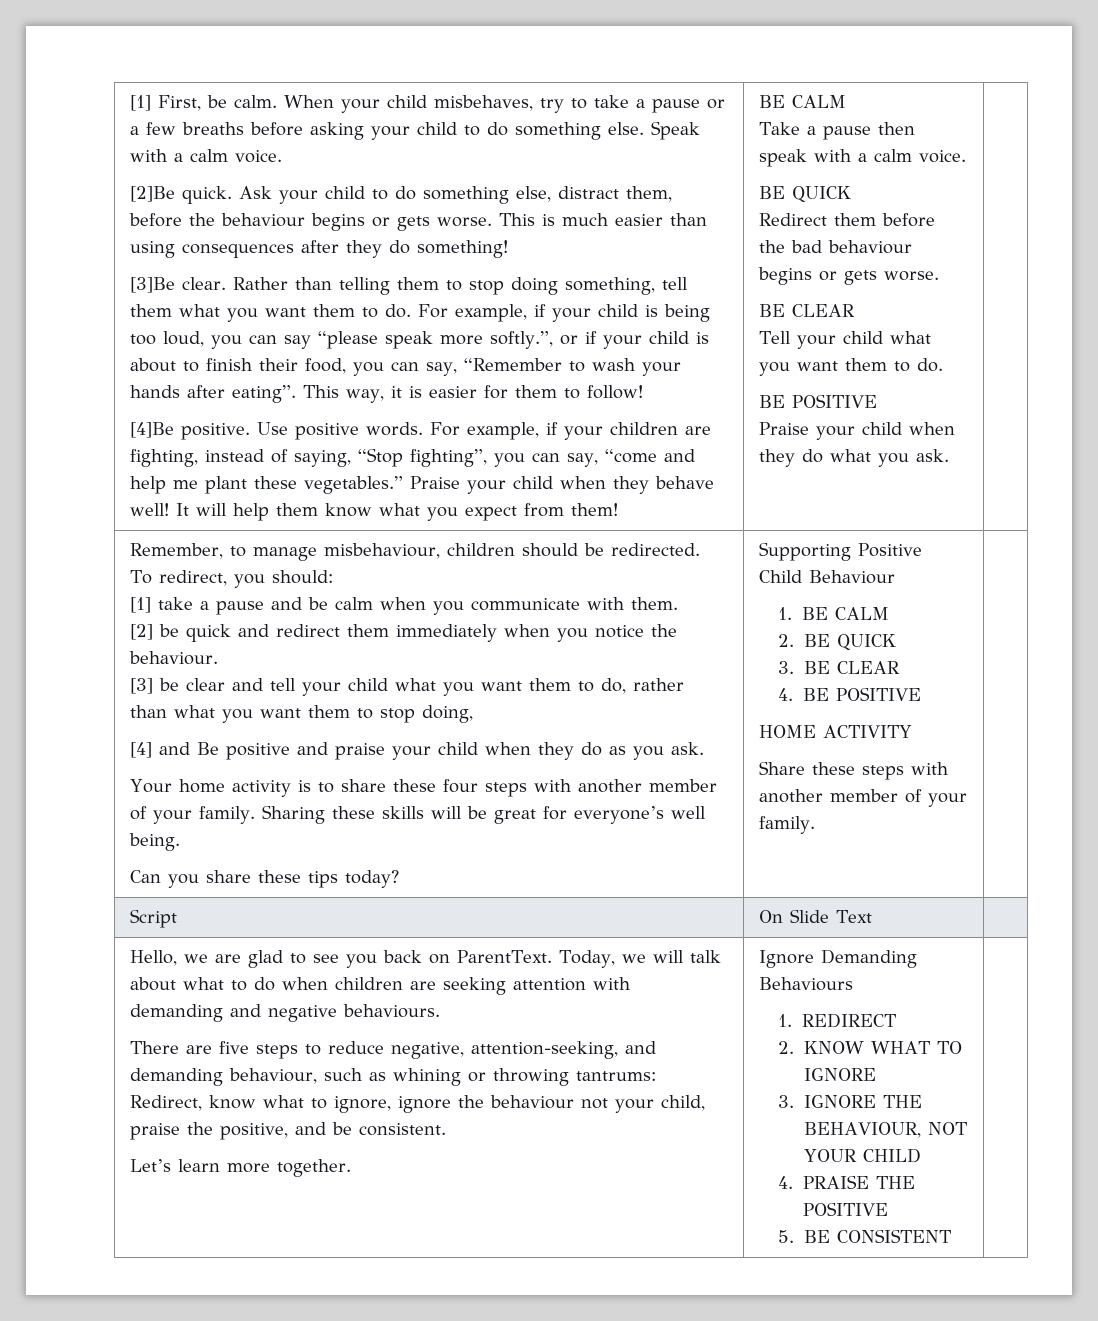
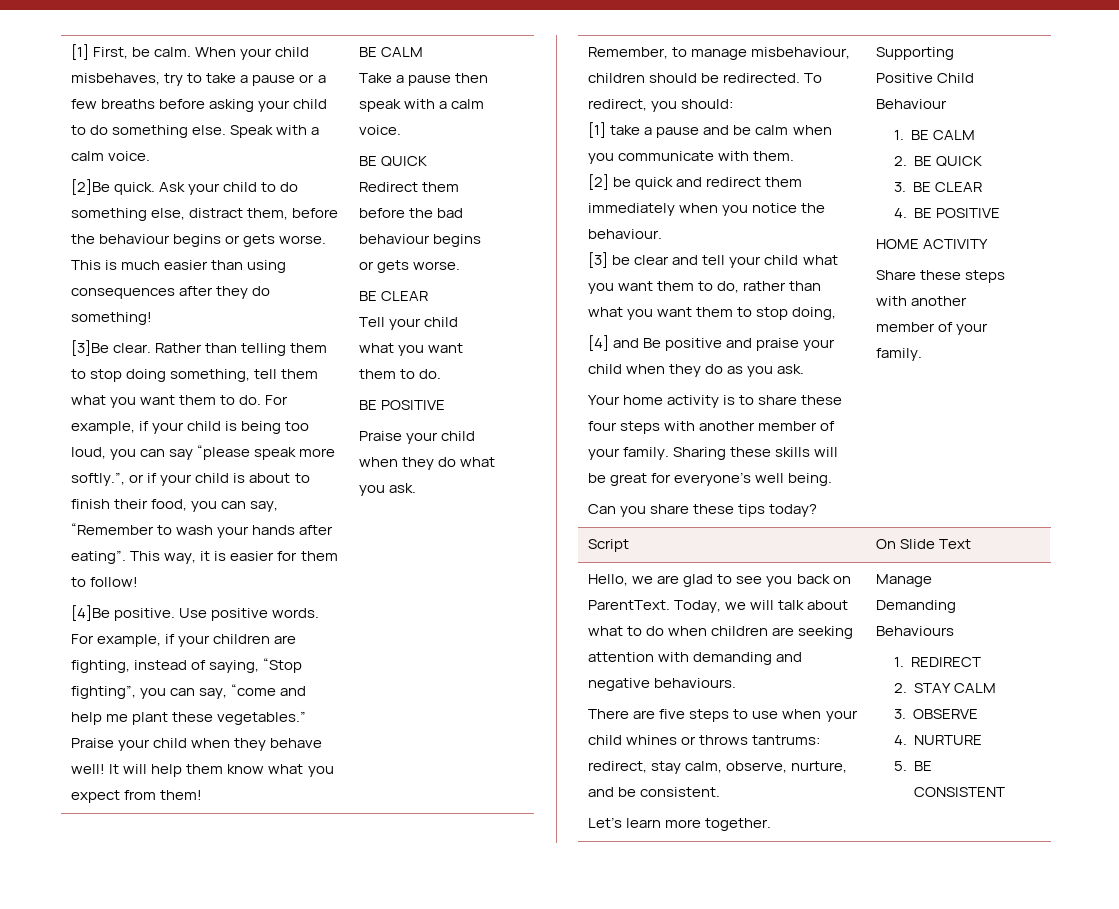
[328,1041,657,1059] [130,1068,657,1086] [130,1095,706,1113] [130,1122,289,1140] reduce negative, attention-seeking, and demanding behaviour, such as whining or throwing tantrums: Redirect, know what to ignore, ignore the behaviour not your child, praise the positive, -> [752,709,858,722] [588,735,821,745] [588,761,848,774] use when your child whines or throws tantrums: redirect, stay calm, observe, nurture,
[759,950,815,968] Ignore -> [876,574,933,587] Manage
[803,1041,962,1054] [803,1068,876,1081] [778,1095,922,1108] [803,1122,967,1138] [803,1148,921,1163] [778,1175,915,1189] [802,1202,888,1216] KNOW WHAT TO IGNORE // 3. IGNORE THE BEHAVIOUR, NOT YOUR CHILD // 4. PRAISE THE POSITIVE -> [914,683,997,693] [893,709,979,719] [893,735,983,745] STAY CALM // 3. OBSERVE // 4. NURTURE

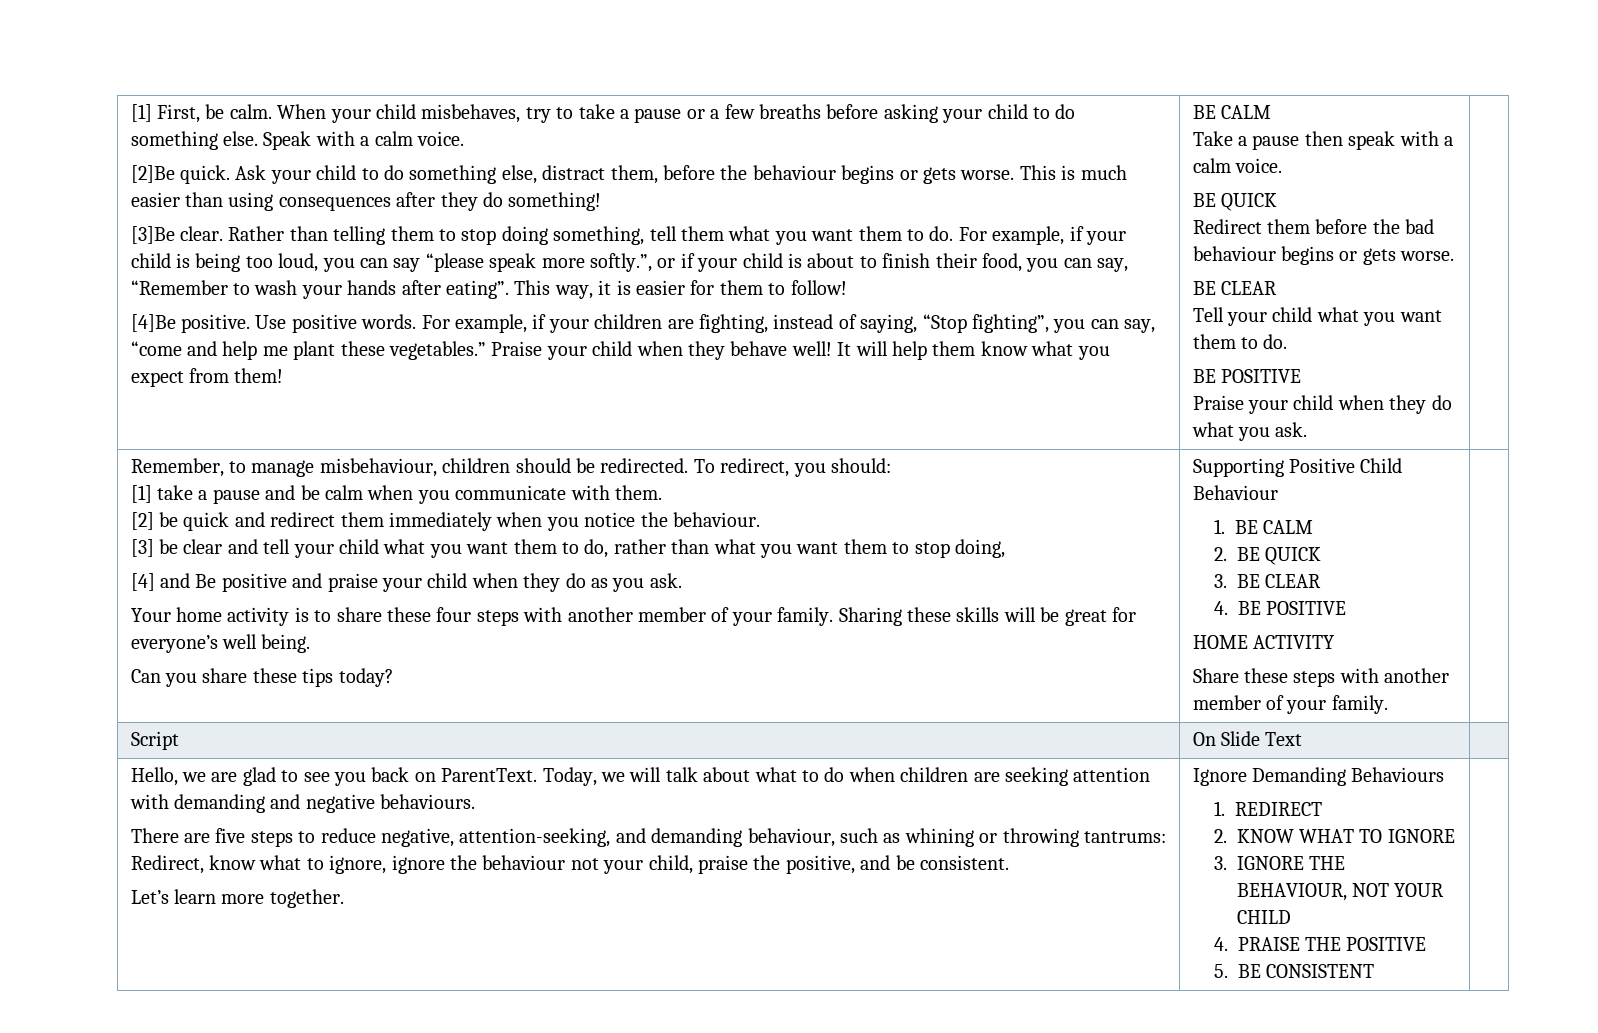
[752,709,858,722] [588,735,821,745] [588,761,848,774] use when your child whines or throws tantrums: redirect, stay calm, observe, nurture, -> [320,828,1166,847] [130,855,855,874] reduce negative, attention-seeking, and demanding behaviour, such as whining or throwing tantrums: Redirect, know what to ignore, ignore the behaviour not your child, praise the positive,
[876,574,933,587] Manage -> [1192,768,1247,786] Ignore
[914,683,997,693] [893,709,979,719] [893,735,983,745] STAY CALM // 3. OBSERVE // 4. NURTURE -> [1236,829,1455,843] [1213,856,1346,870] [1236,883,1445,901] [1236,910,1291,924] [1213,937,1427,951] KNOW WHAT TO IGNORE // 3. IGNORE THE BEHAVIOUR, NOT YOUR CHILD // 4. PRAISE THE POSITIVE

